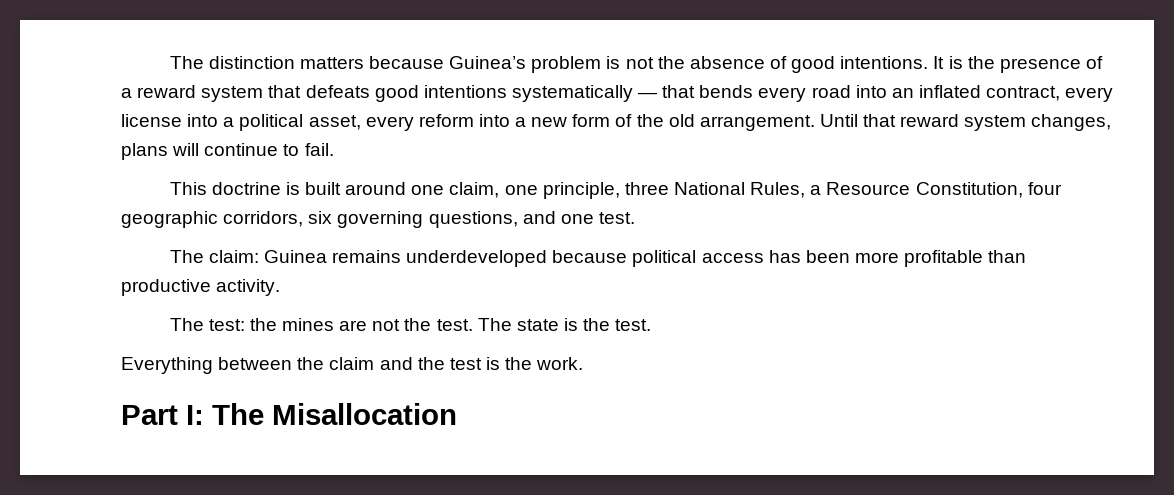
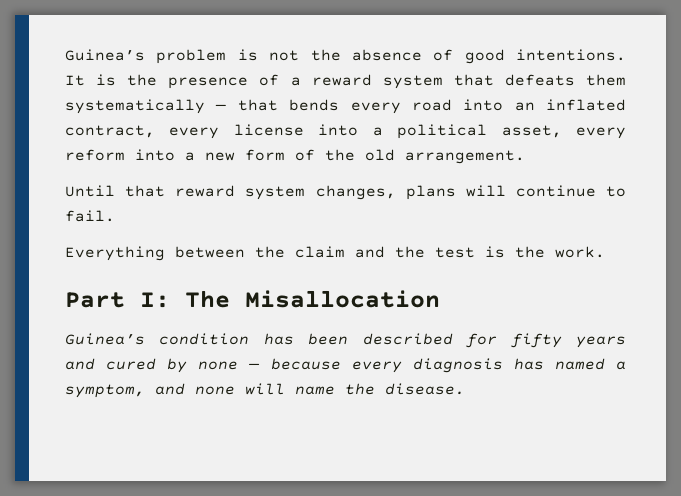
[169,56,445,69] The distinction matters because -> (65, 55) none
[374,85,507,102] good intentions -> [586,74,627,86] them
(815, 123) none -> (525, 157) //
[169,182,1062,199] [121,211,635,228] [169,250,1027,267] [121,279,281,296] [169,318,652,331] // This doctrine is built around one claim, one principle, three National Rules, a Resource Constitution, four geographic corridors, six governing questions, and one test. // The claim: Guinea remains underdeveloped because political access has been more profitable than productive activity. // The test: the mines are not the test. The state is the test. -> (115, 216) none
(457, 414) none -> [65,333,626,348] [65,358,627,373] [65,383,465,398] // Guinea’s condition has been described for fifty years and cured by none — because every diagnosis has named a symptom, and none will name the disease.

